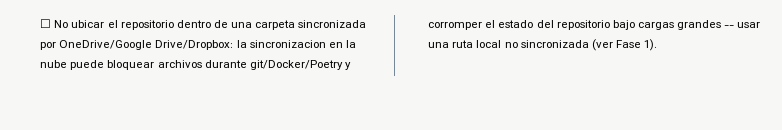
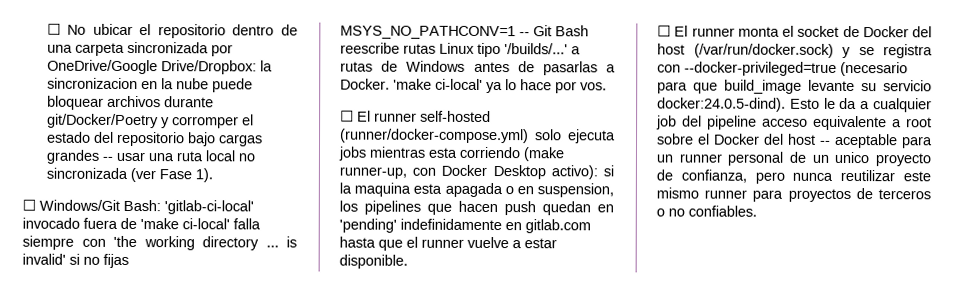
(657, 45) none -> [22,199,254,215] [22,217,261,230] [22,235,297,251] [22,253,129,268] [340,25,589,40] [340,42,581,58] [340,60,616,76] [340,78,607,94] [340,110,491,123] [340,128,616,144] [338,146,564,162] [339,164,614,180] [339,182,614,198] [339,200,614,216] [339,218,591,234] [339,236,557,251] [339,254,408,269] [657,25,932,38] [657,43,933,59] [657,61,908,77] [657,79,932,94] [657,97,932,113] [656,115,932,131] [657,133,933,149] [656,151,931,167] [656,169,931,184] [656,187,931,203] [656,205,757,217] // ☐ Windows/Git Bash: 'gitlab-ci-local' invocado fuera de 'make ci-local' falla siempre con 'the working directory ... is invalid' si no fijas MSYS_NO_PATHCONV=1 -- Git Bash reescribe rutas Linux tipo '/builds/...' a rutas de Windows antes de pasarlas a Docker. 'make ci-local' ya lo hace por vos. // ☐ El runner self-hosted (runner/docker-compose.yml) solo ejecuta jobs mientras esta corriendo (make runner-up, con Docker Desktop activo): si la maquina esta apagada o en suspension, los pipelines que hacen push quedan en 'pending' indefinidamente en gitlab.com hasta que el runner vuelve a estar disponible. // ☐ El runner monta el socket de Docker del host (/var/run/docker.sock) y se registra con --docker-privileged=true (necesario para que build_image levante su servicio docker:24.0.5-dind). Esto le da a cualquier job del pipeline acceso equivalente a root sobre el Docker del host -- aceptable para un runner personal de un unico proyecto de confianza, pero nunca reutilizar este mismo runner para proyectos de terceros o no confiables.

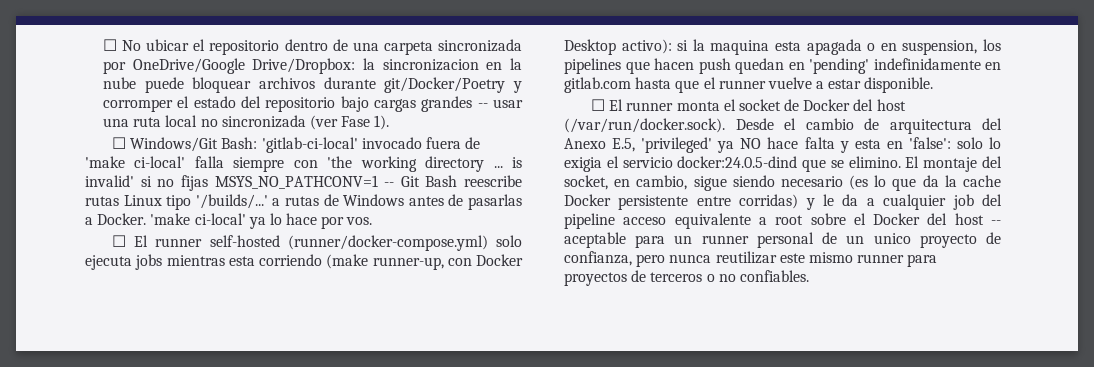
[693,43,933,59] [657,61,908,77] [657,79,932,94] [657,97,820,112] (/var/run/docker.sock) y se registra con --docker-privileged=true (necesario para que build_image levante su servicio docker:24.0.5-dind). Esto -> [564,118,1002,134] [564,137,1001,153] [564,156,1002,172] [564,175,1001,191] [564,194,815,210] (/var/run/docker.sock). Desde el cambio de arquitectura del Anexo E.5, 'privileged' ya NO hace falta y esta en 'false': solo lo exigia el servicio docker:24.0.5-dind que se elimino. El montaje del socket, en cambio, sigue siendo necesario (es lo que da la cache Docker persistente entre corridas) y

